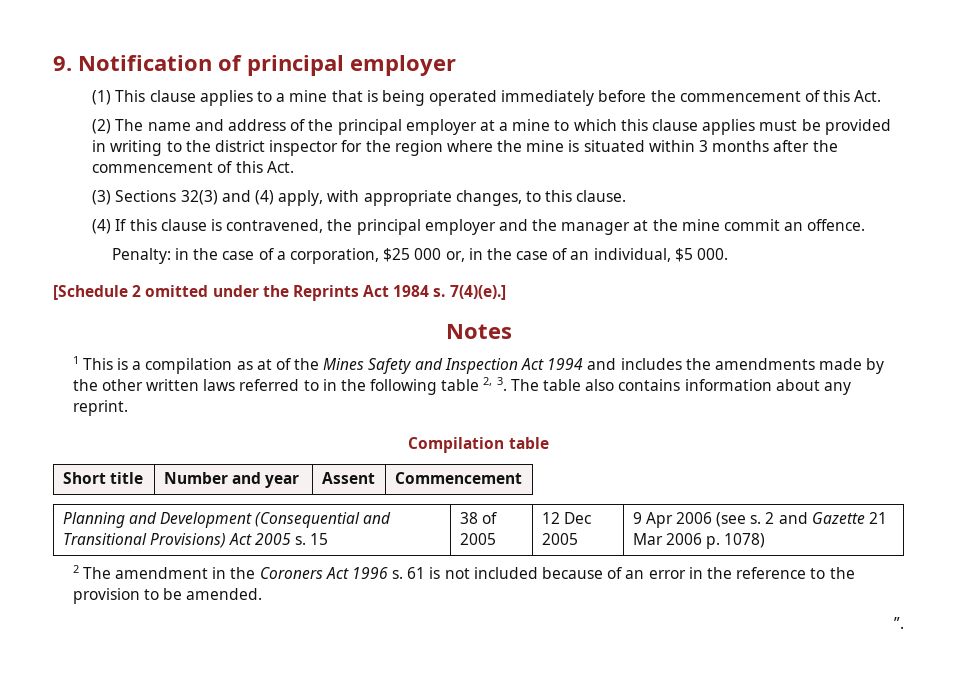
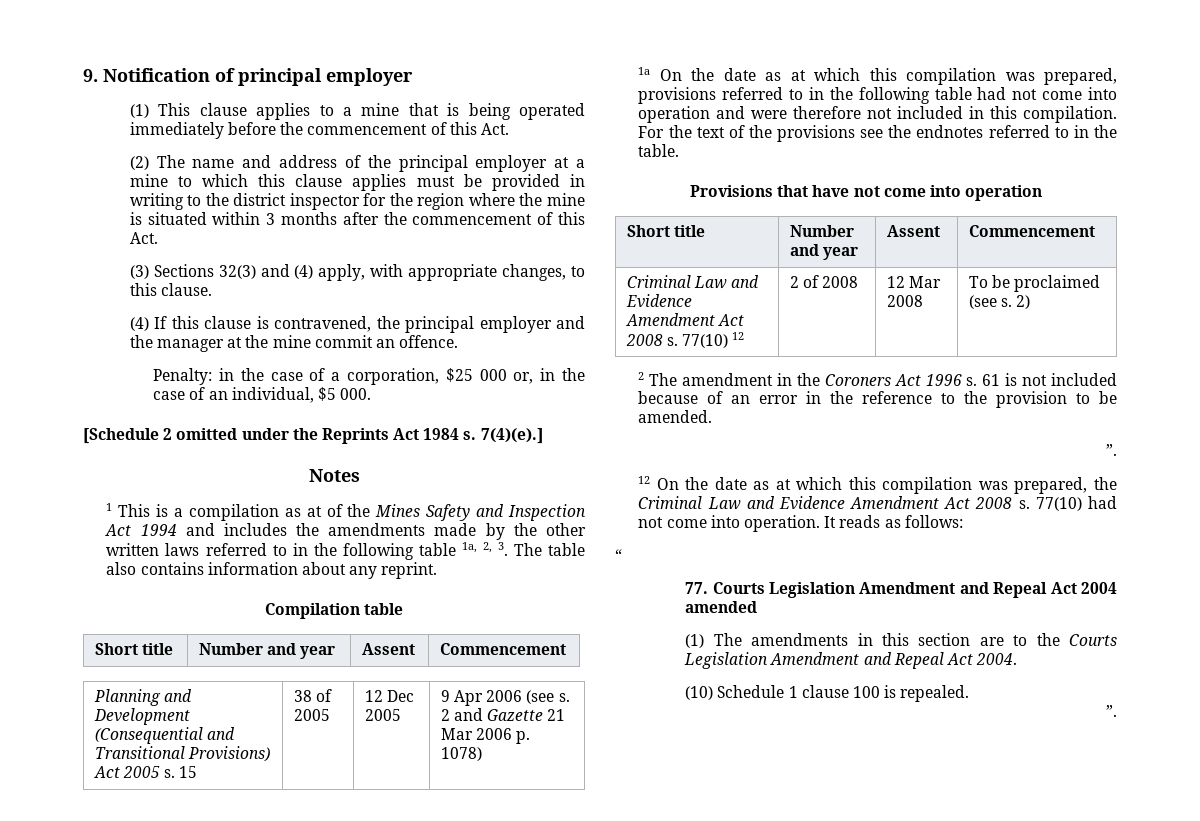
(480, 385) none -> [461,542,477,553] 1a,
(766, 540) none -> [638,67,1117,85] [638,87,1117,104] [638,106,1117,123] [638,125,1117,142] [638,144,680,157] [689,185,1043,201] [626,225,706,237] [789,225,854,237] [789,244,859,260] [886,225,940,237] [968,225,1095,237] [626,275,760,289] [625,294,692,308] [625,313,745,326] [625,332,745,348] [789,275,859,288] [886,276,942,288] [886,295,923,307] [968,275,1101,292] [968,295,1031,309] // 1a On the date as at which this compilation was prepared, provisions referred to in the following table had not come into operation and were therefore not included in this compilation. For the text of the provisions see the endnotes referred to in the table. // Provisions that have not come into operation // Short title | Number and year | Assent | Commencement // Criminal Law and Evidence Amendment Act 2008 s. 77(10) 12 | 2 of 2008 | 12 Mar 2008 | To be proclaimed (see s. 2)
(904, 623) none -> [638,476,1117,494] [638,496,1117,511] [638,515,963,532] [615,549,622,561] [685,582,1117,598] [685,601,758,613] [685,633,1117,648] [684,652,1018,669] [685,685,970,702] [1106,705,1117,717] // 12 On the date as at which this compilation was prepared, the Criminal Law and Evidence Amendment Act 2008 s. 77(10) had not come into operation. It reads as follows: // “ // 77. Courts Legislation Amendment and Repeal Act 2004 amended // (1) The amendments in this section are to the Courts Legislation Amendment and Repeal Act 2004. // (10) Schedule 1 clause 100 is repealed. // ”.

